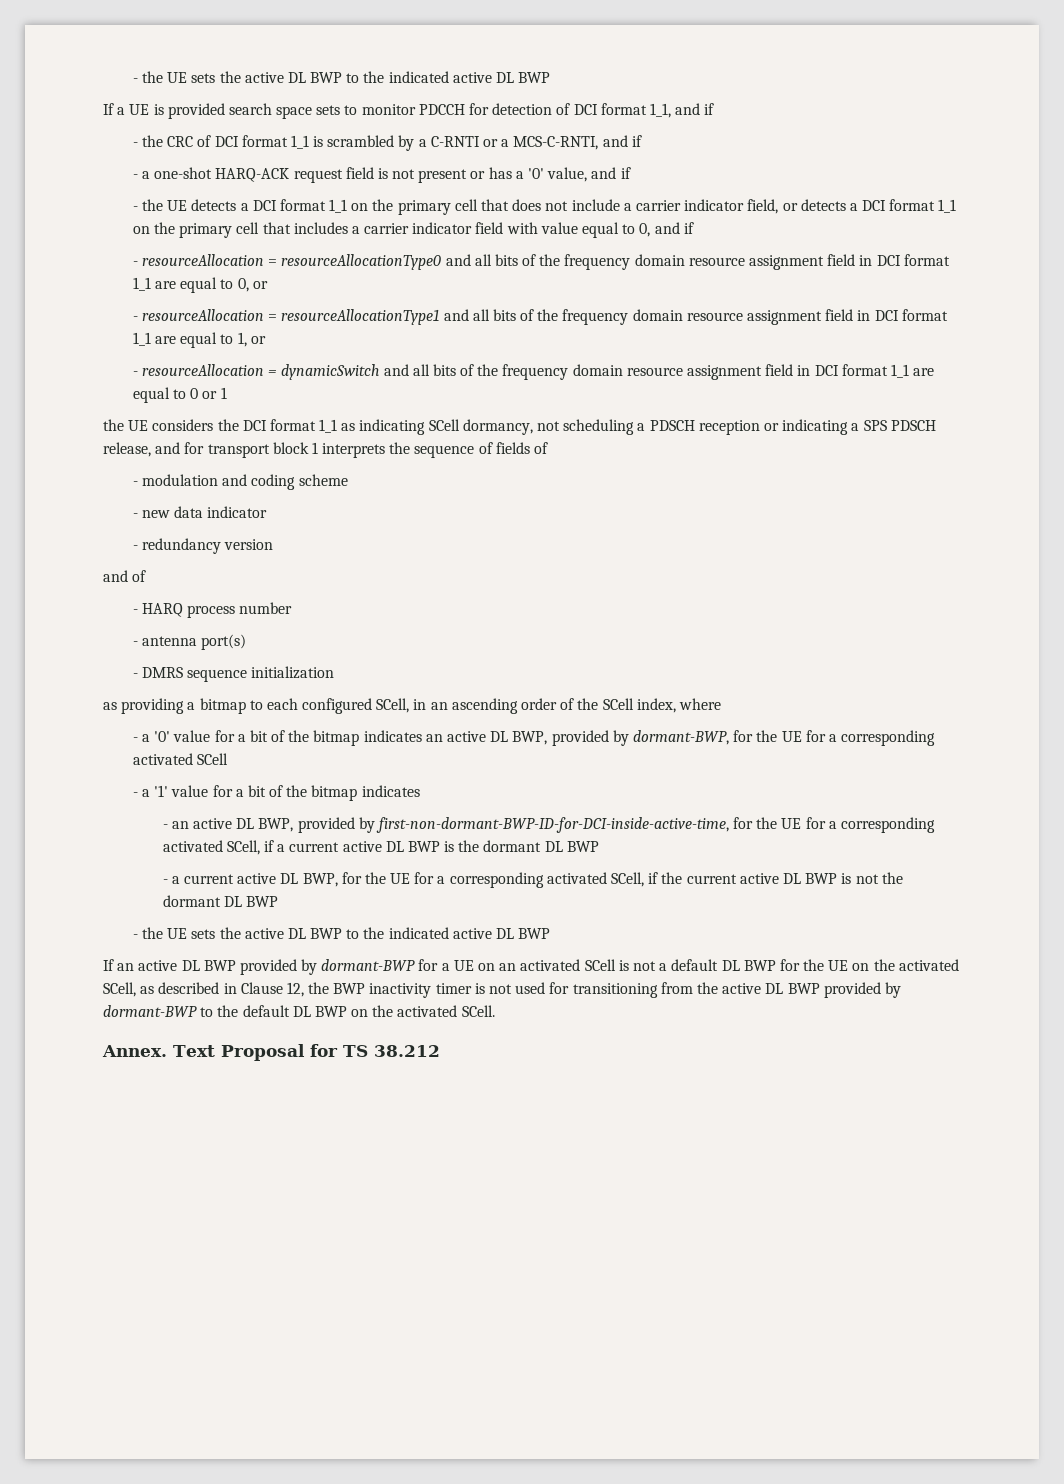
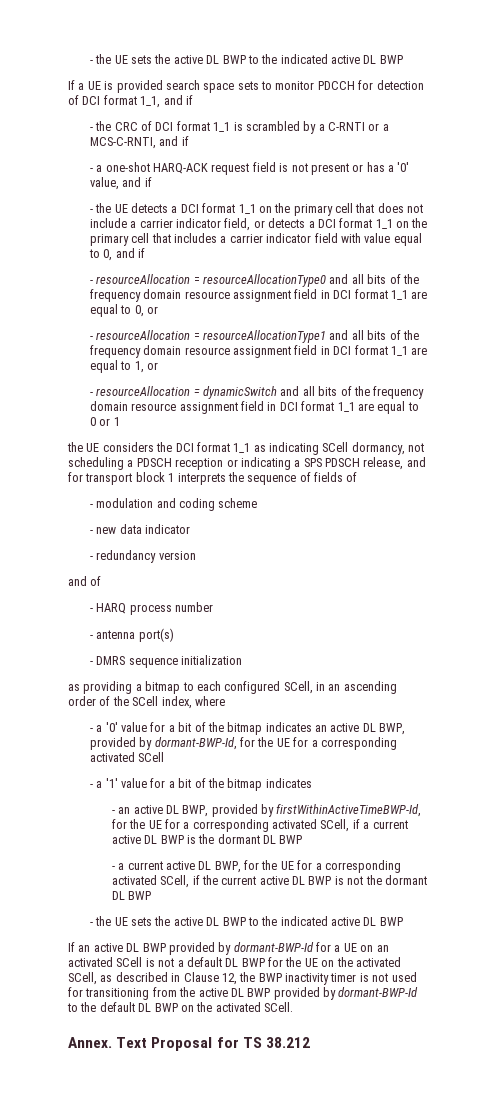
[632,730,729,745] dormant-BWP, -> [154,737,237,750] dormant-BWP-Id,
[375,817,729,833] first-non-dormant-BWP-ID-for-DCI-inside-active-time, -> [276,804,422,817] firstWithinActiveTimeBWP-Id,
[321,959,416,971] dormant-BWP -> [233,942,314,952] dormant-BWP-Id
[103,1005,197,1017] dormant-BWP -> [338,987,419,997] dormant-BWP-Id

